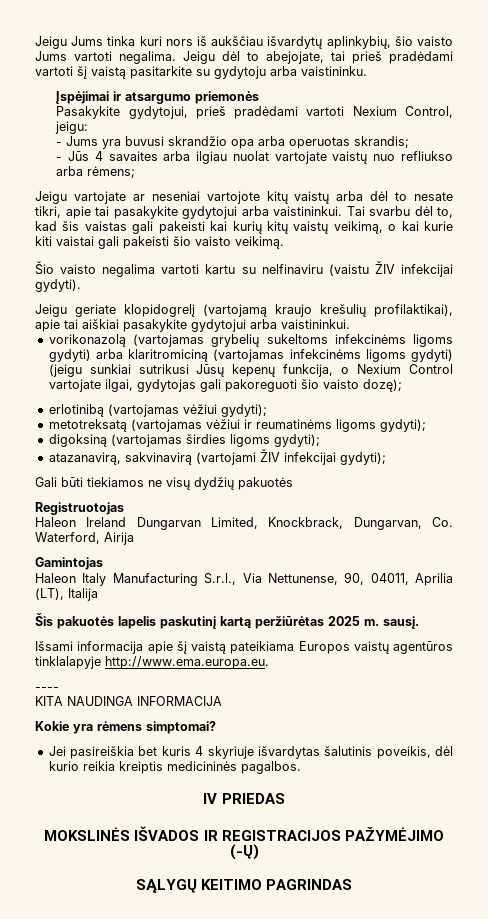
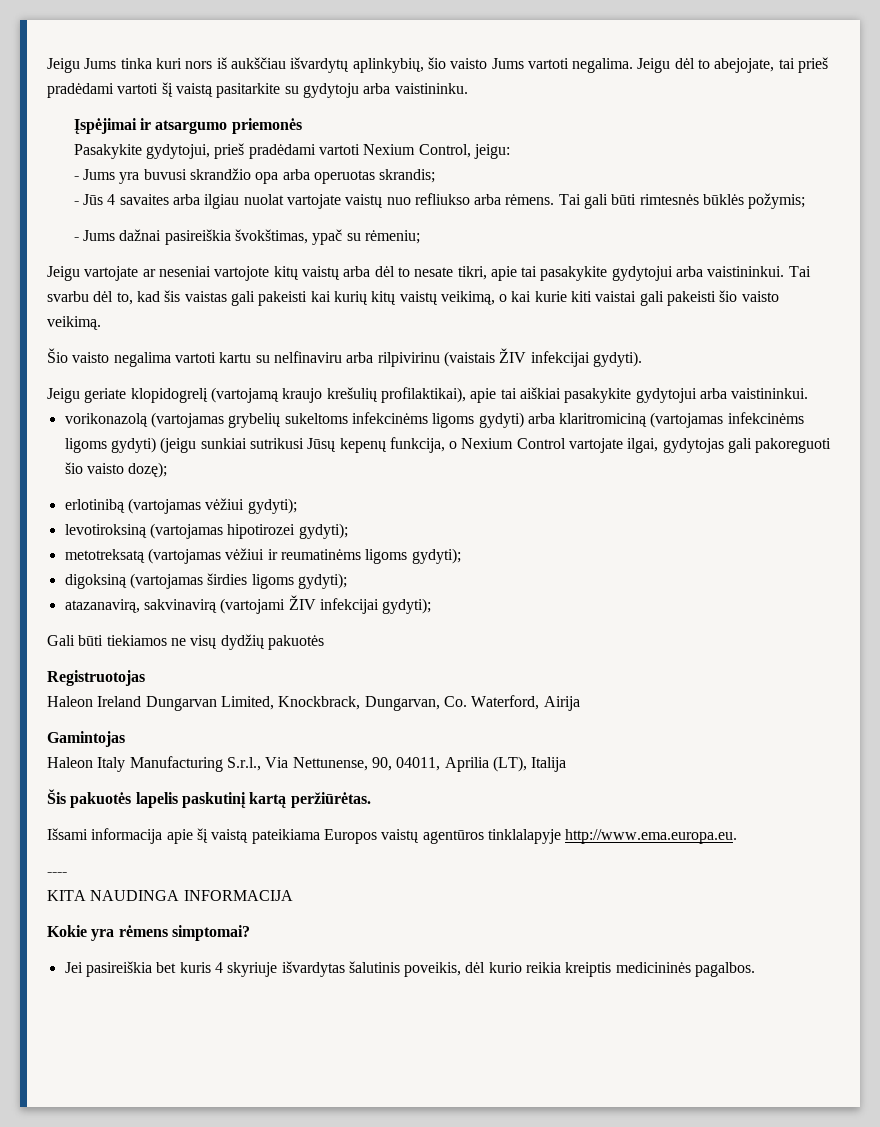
[87,166,136,178] rėmens; -> [505,193,806,209] [73,229,420,245] rėmens. Tai gali būti rimtesnės būklės požymis; // - Jums dažnai pasireiškia švokštimas, ypač su rėmeniu;
[328,264,369,276] (vaistu -> [346,351,495,367] arba rilpivirinu (vaistais
(267, 410) none -> [64,523,348,539] // levotiroksiną (vartojamas hipotirozei gydyti);
[255,616,419,629] peržiūrėtas 2025 m. sausį. -> [290,792,371,808] peržiūrėtas.
[203,793,285,804] [44,826,444,841] [229,844,259,860] [135,879,353,893] // IV PRIEDAS // MOKSLINĖS IŠVADOS IR REGISTRACIJOS PAŽYMĖJIMO (-Ų) // SĄLYGŲ KEITIMO PAGRINDAS -> (756, 969) none

